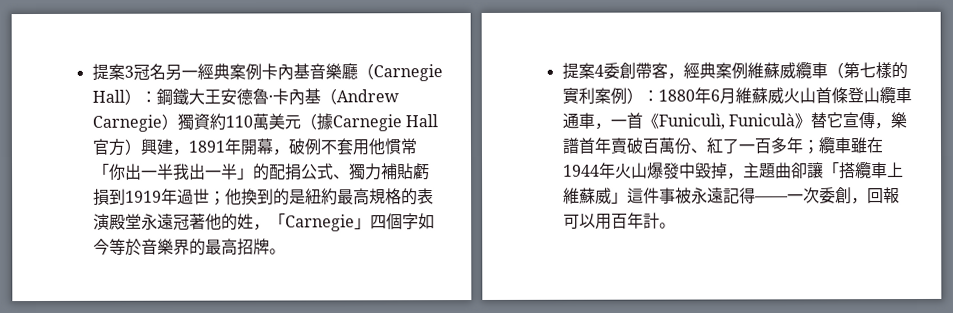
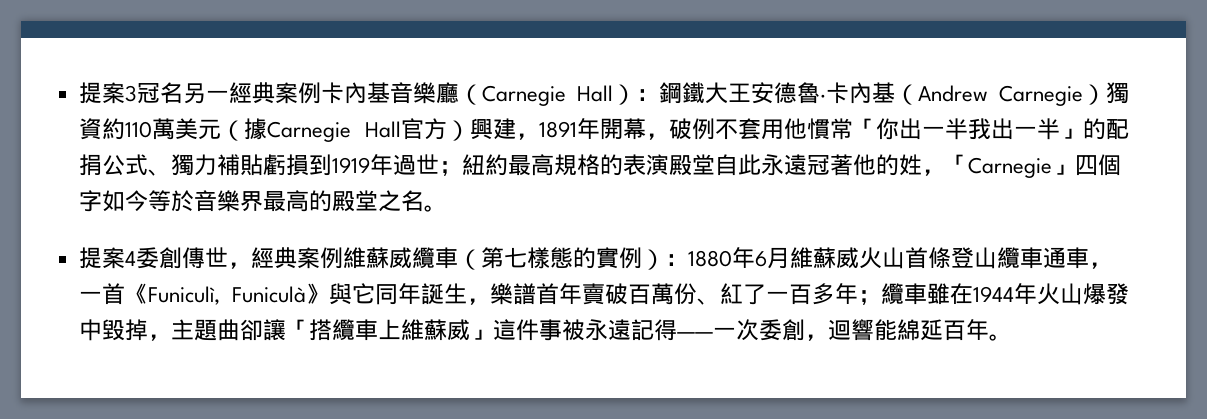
[224,188,306,206] 他換到的是 -> (462, 168) none
(142, 221) none -> [714,154,761,176] 自此
[188,238,270,256] 的最高招牌 -> [262,190,424,212] 最高的殿堂之名
[634,62,668,79] 帶客 -> [181,247,228,269] 傳世
[890,62,908,80] [561,87,611,104] 的實利案 -> [549,247,619,269] 態的實
[809,112,875,129] 替它宣傳 -> [328,283,467,305] 與它同年誕生
[866,187,900,204] [562,212,660,230] 回報可以用百年計 -> [827,319,989,341] 迴響能綿延百年

